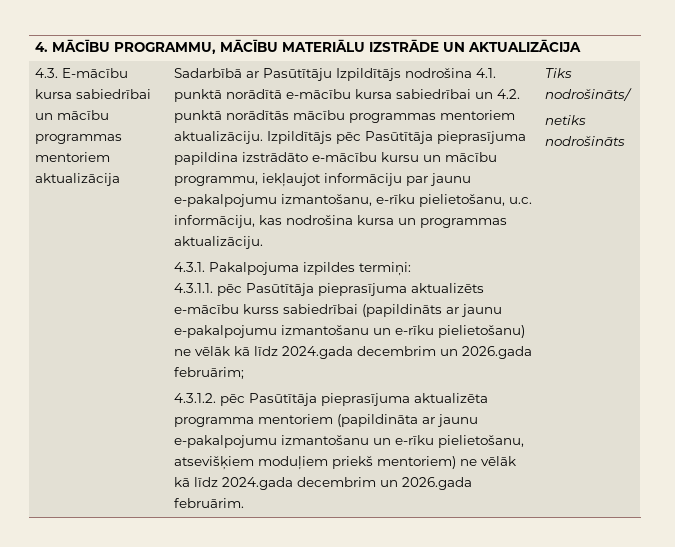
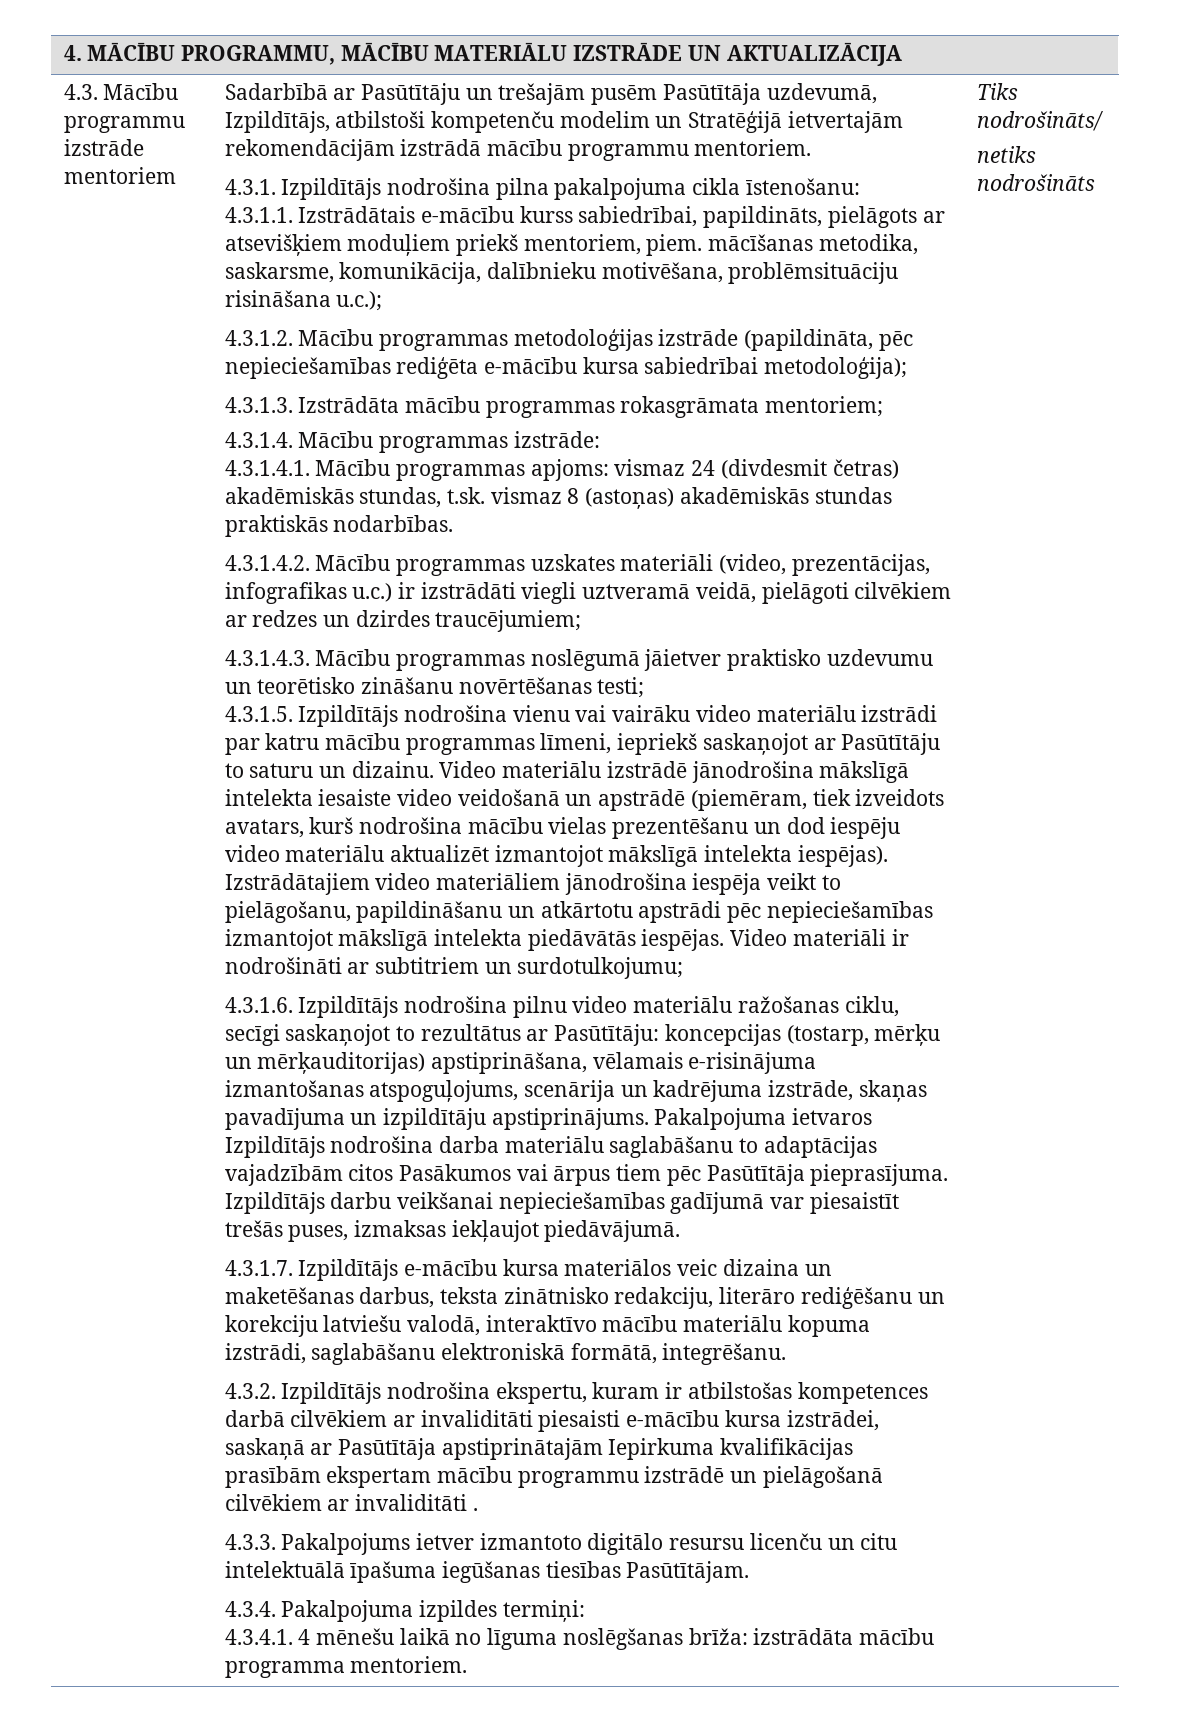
[62,68,129,78] [35,89,152,99] [35,110,110,120] [35,134,123,144] [35,152,111,162] [35,173,121,186] E-mācību kursa sabiedrībai un mācību programmas mentoriem aktualizācija -> [103,83,179,100] [63,116,185,133] [63,139,144,156] [63,167,176,184] Mācību programmu izstrāde mentoriem
[336,68,497,81] [174,89,521,102] [174,110,516,123] [174,131,527,144] [174,152,498,165] [174,173,472,187] [174,194,533,207] [174,215,508,228] [174,236,264,249] [174,262,412,276] [174,283,485,296] [174,304,503,317] [174,325,526,338] [174,346,533,359] [174,367,245,379] [174,393,489,406] [174,414,479,427] [174,435,525,448] [174,456,517,470] [174,477,473,490] [174,498,245,508] Izpildītājs nodrošina 4.1. punktā norādītā e-mācību kursa sabiedrībai un 4.2. punktā norādītās mācību programmas mentoriem aktualizāciju. Izpildītājs pēc Pasūtītāja pieprasījuma papildina izstrādāto e-mācību kursu un mācību programmu, iekļaujot informāciju par jaunu e-pakalpojumu izmantošanu, e-rīku pielietošanu, u.c. informāciju, kas nodrošina kursa un programmas aktualizāciju. // 4.3.1. Pakalpojuma izpildes termiņi: // 4.3.1.1. pēc Pasūtītāja pieprasījuma aktualizēts e-mācību kurss sabiedrībai (papildināts ar jaunu e-pakalpojumu izmantošanu un e-rīku pielietošanu) ne vēlāk kā līdz 2024.gada decembrim un 2026.gada februārim; // 4.3.1.2. pēc Pasūtītāja pieprasījuma aktualizēta programma mentoriem (papildināta ar jaunu e-pakalpojumu izmantošanu un e-rīku pielietošanu, atsevišķiem moduļiem priekš mentoriem) ne vēlāk kā līdz 2024.gada decembrim un 2026.gada februārim. -> [465,83,877,105] [224,111,903,133] [224,139,812,161] [224,178,860,200] [224,206,945,228] [224,234,918,256] [224,262,899,284] [224,290,383,311] [224,329,913,351] [224,357,908,379] [224,396,884,418] [224,431,600,453] [224,459,899,481] [224,487,892,509] [224,515,454,537] [224,554,930,576] [224,582,952,604] [224,610,582,632] [224,649,933,671] [224,677,645,698] [224,705,938,727] [224,733,941,755] [224,761,910,783] [224,789,945,811] [224,817,901,839] [224,845,888,867] [224,873,841,895] [224,901,933,923] [224,929,909,951] [224,957,684,979] [224,996,899,1018] [224,1024,941,1046] [224,1052,817,1074] [224,1080,927,1102] [224,1108,873,1130] [224,1136,877,1158] [224,1164,949,1186] [224,1192,899,1214] [224,1220,681,1242] [224,1259,832,1281] [224,1287,945,1309] [224,1315,870,1337] [224,1343,787,1365] [224,1382,928,1404] [224,1410,879,1432] [224,1438,854,1460] [224,1466,883,1488] [224,1494,478,1511] [224,1533,898,1555] [224,1561,750,1583] [224,1600,585,1622] [224,1628,934,1650] [224,1656,468,1678] un trešajām pusēm Pasūtītāja uzdevumā, Izpildītājs, atbilstoši kompetenču modelim un Stratēģijā ietvertajām rekomendācijām izstrādā mācību programmu mentoriem. // 4.3.1. Izpildītājs nodrošina pilna pakalpojuma cikla īstenošanu: // 4.3.1.1. Izstrādātais e-mācību kurss sabiedrībai, papildināts, pielāgots ar atsevišķiem moduļiem priekš mentoriem, piem. mācīšanas metodika, saskarsme, komunikācija, dalībnieku motivēšana, problēmsituāciju risināšana u.c.); // 4.3.1.2. Mācību programmas metodoloģijas izstrāde (papildināta, pēc nepieciešamības rediģēta e-mācību kursa sabiedrībai metodoloģija); // 4.3.1.3. Izstrādāta mācību programmas rokasgrāmata mentoriem; // 4.3.1.4. Mācību programmas izstrāde: // 4.3.1.4.1. Mācību programmas apjoms: vismaz 24 (divdesmit četras) akadēmiskās stundas, t.sk. vismaz 8 (astoņas) akadēmiskās stundas praktiskās nodarbības. // 4.3.1.4.2. Mācību programmas uzskates materiāli (video, prezentācijas, infografikas u.c.) ir izstrādāti viegli uztveramā veidā, pielāgoti cilvēkiem ar redzes un dzirdes traucējumiem; // 4.3.1.4.3. Mācību programmas noslēgumā jāietver praktisko uzdevumu un teorētisko zināšanu novērtēšanas testi; // 4.3.1.5. Izpildītājs nodrošina vienu vai vairāku video materiālu izstrādi par katru mācību programmas līmeni, iepriekš saskaņojot ar Pasūtītāju to saturu un dizainu. Video materiālu izstrādē jānodrošina mākslīgā intelekta iesaiste video veidošanā un apstrādē (piemēram, tiek izveidots avatars, kurš nodrošina mācību vielas prezentēšanu un dod iespēju video materiālu aktualizēt izmantojot mākslīgā intelekta iespējas). Izstrādātajiem video materiāliem jānodrošina iespēja veikt to pielāgošanu, papildināšanu un atkārtotu apstrādi pēc nepieciešamības izmantojot mākslīgā intelekta piedāvātās iespējas. Video materiāli ir nodrošināti ar subtitriem un surdotulkojumu; // 4.3.1.6. Izpildītājs nodrošina pilnu video materiālu ražošanas ciklu, secīgi saskaņojot to rezultātus ar Pasūtītāju: koncepcijas (tostarp, mērķu un mērķauditorijas) apstiprināšana, vēlamais e-risinājuma izmantošanas atspoguļojums, scenārija un kadrējuma izstrāde, skaņas pavadījuma un izpildītāju apstiprinājums. Pakalpojuma ietvaros Izpildītājs nodrošina darba materiālu saglabāšanu to adaptācijas vajadzībām citos Pasākumos vai ārpus tiem pēc Pasūtītāja pieprasījuma. Izpildītājs darbu veikšanai nepieciešamības gadījumā var piesaistīt trešās puses, izmaksas iekļaujot piedāvājumā. // 4.3.1.7. Izpildītājs e-mācību kursa materiālos veic dizaina un maketēšanas darbus, teksta zinātnisko redakciju, literāro rediģēšanu un korekciju latviešu valodā, interaktīvo mācību materiālu kopuma izstrādi, saglabāšanu elektroniskā formātā, integrēšanu. // 4.3.2. Izpildītājs nodrošina ekspertu, kuram ir atbilstošas kompetences darbā cilvēkiem ar invaliditāti piesaisti e-mācību kursa izstrādei, saskaņā ar Pasūtītāja apstiprinātajām Iepirkuma kvalifikācijas prasībām ekspertam mācību programmu izstrādē un pielāgošanā cilvēkiem ar invaliditāti . // 4.3.3. Pakalpojums ietver izmantoto digitālo resursu licenču un citu intelektuālā īpašuma iegūšanas tiesības Pasūtītājam. // 4.3.4. Pakalpojuma izpildes termiņi: // 4.3.4.1. 4 mēnešu laikā no līguma noslēgšanas brīža: izstrādāta mācību programma mentoriem.

